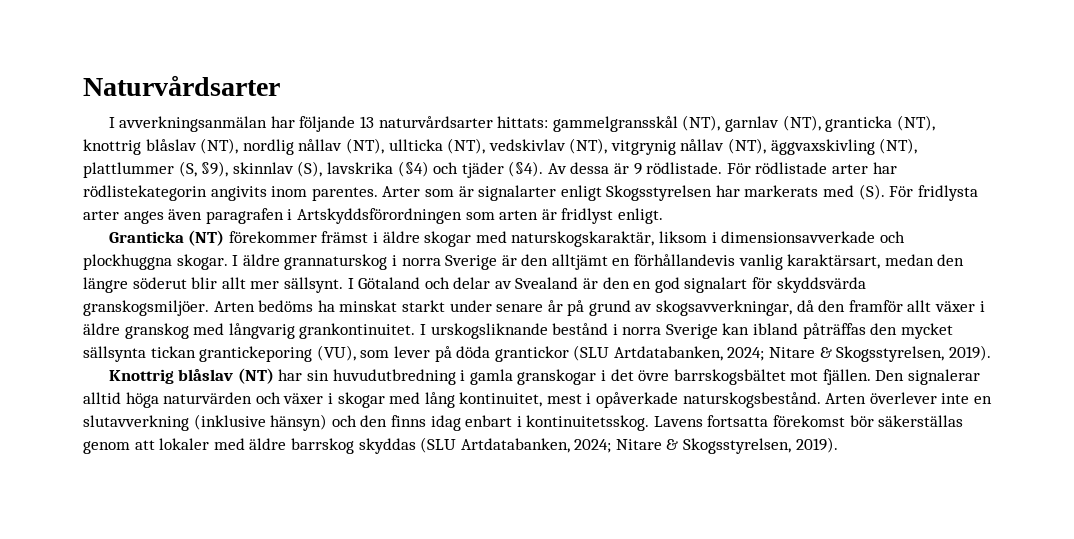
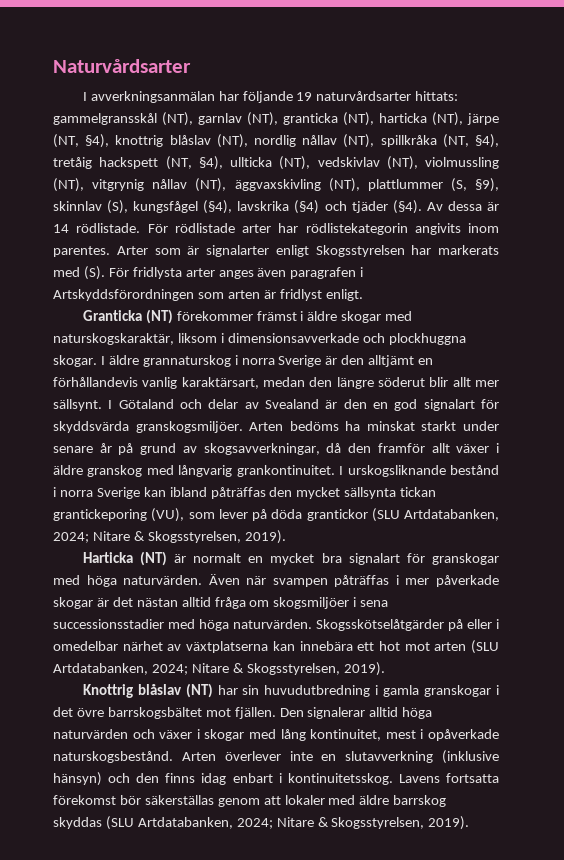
[359,116,374,128] 13 -> [296,92,313,101] 19
(935, 123) none -> [379,112,499,126] [53,134,110,148] harticka (NT), järpe (NT, §4),
(384, 146) none -> [380,134,499,148] [53,156,223,170] spillkråka (NT, §4), tretåig hackspett (NT, §4),
(608, 146) none -> [425,157,499,169] [53,178,84,192] violmussling (NT),
(323, 169) none -> [133,200,233,214] kungsfågel (§4),
[633,163,642,175] 9 -> [53,224,69,233] 14
(991, 353) none -> [82,551,500,566] [53,574,499,587] [53,597,389,609] [53,619,499,631] [53,640,499,654] [53,662,385,676] // Harticka (NT) är normalt en mycket bra signalart för granskogar med höga naturvärden. Även när svampen påträffas i mer påverkade skogar är det nästan alltid fråga om skogsmiljöer i sena successionsstadier med höga naturvärden. Skogsskötselåtgärder på eller i omedelbar närhet av växtplatserna kan innebära ett hot mot arten (SLU Artdatabanken, 2024; Nitare & Skogsstyrelsen, 2019).

